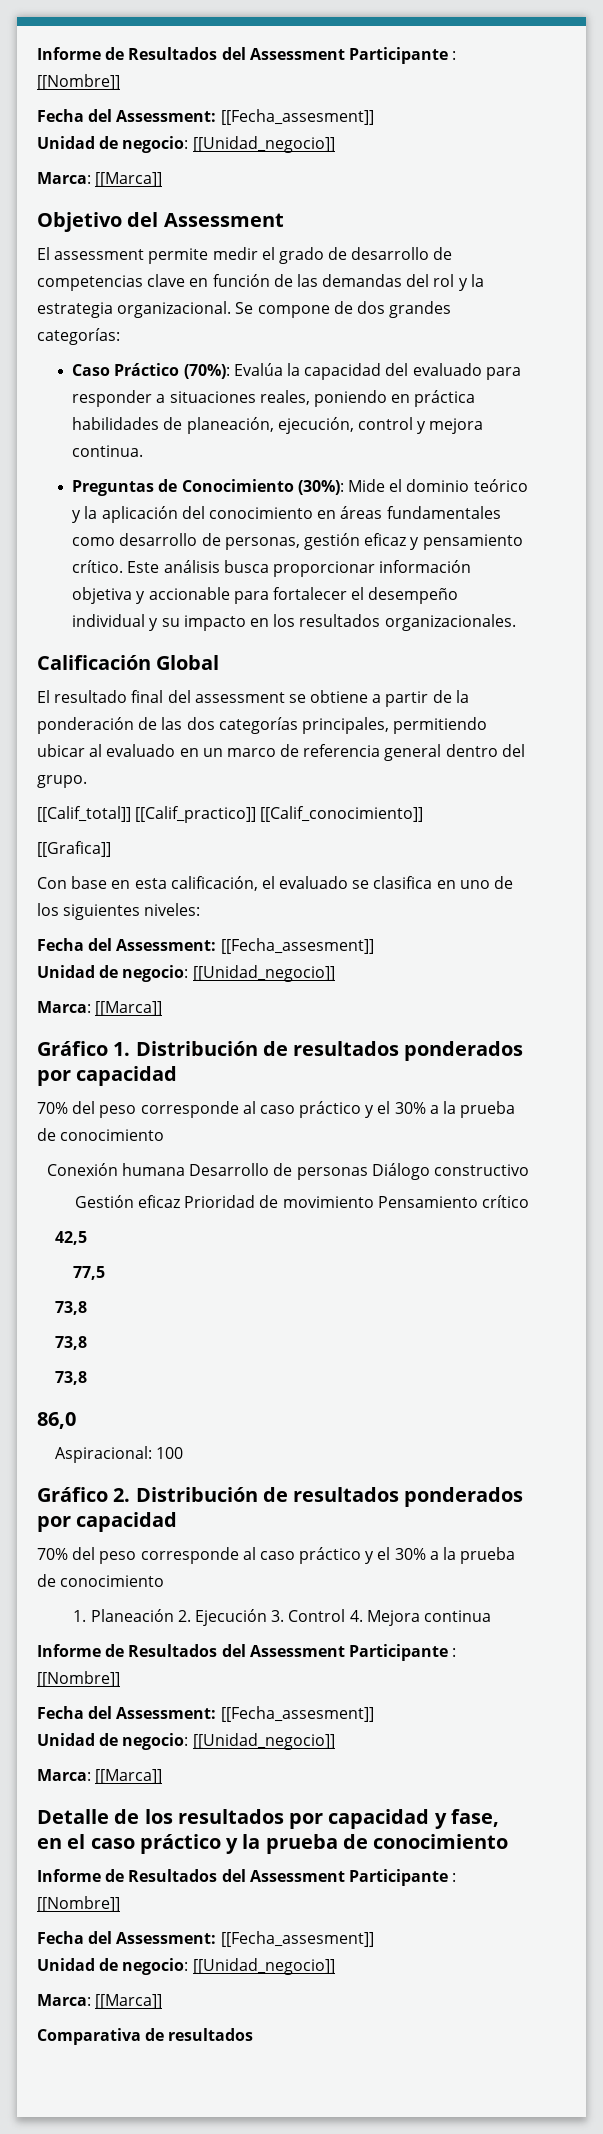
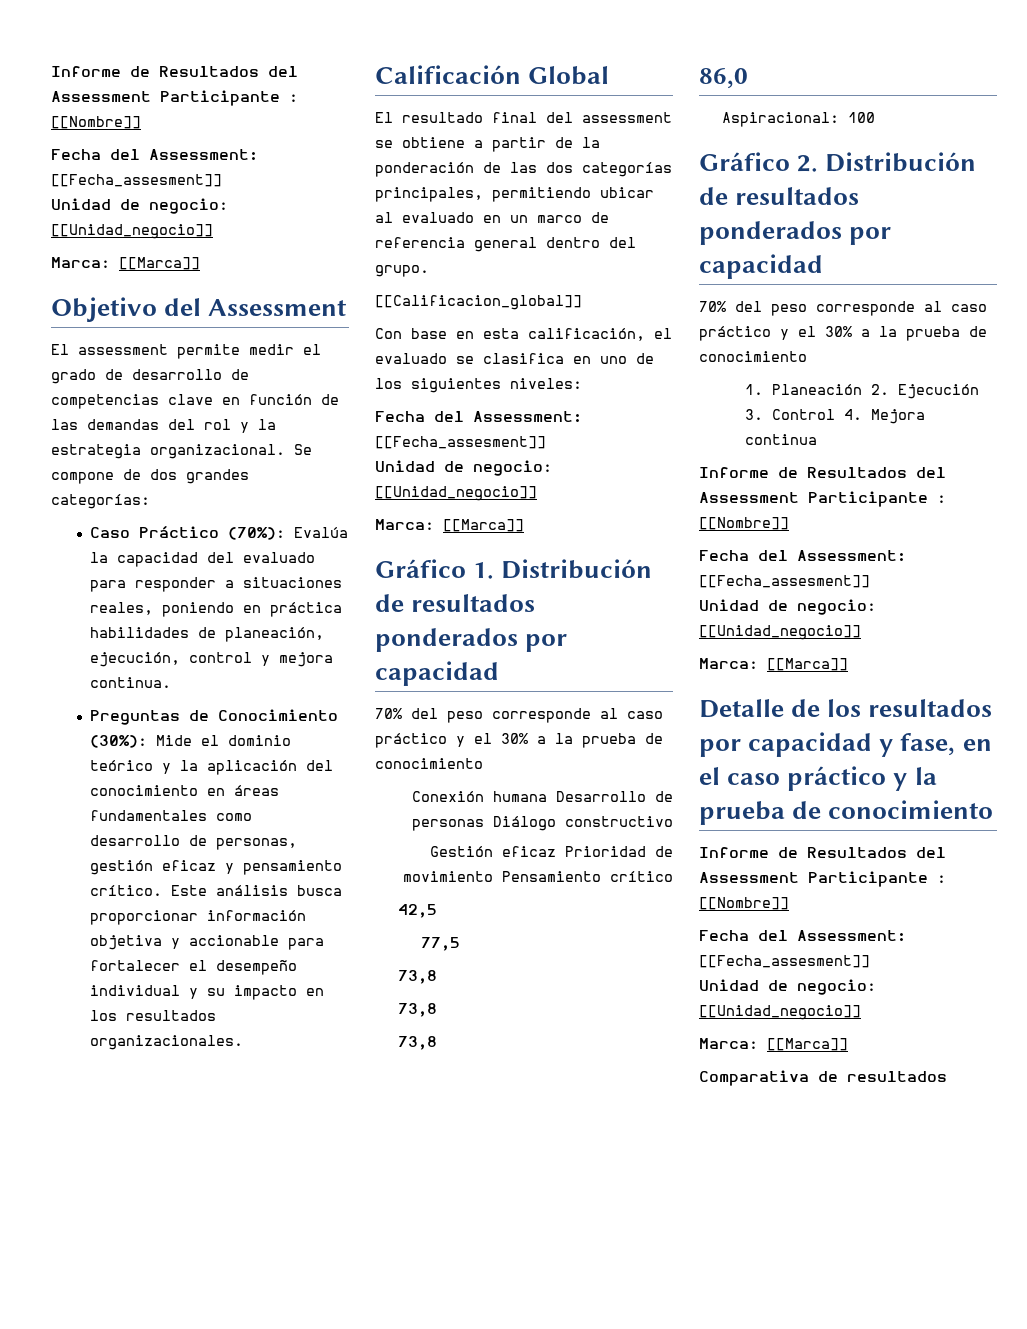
[37,806,424,823] [37,841,111,857] [[Calif_total]] [[Calif_practico]] [[Calif_conocimiento]] // [[Grafica]] -> [375,295,582,310] [[Calificacion_global]]

